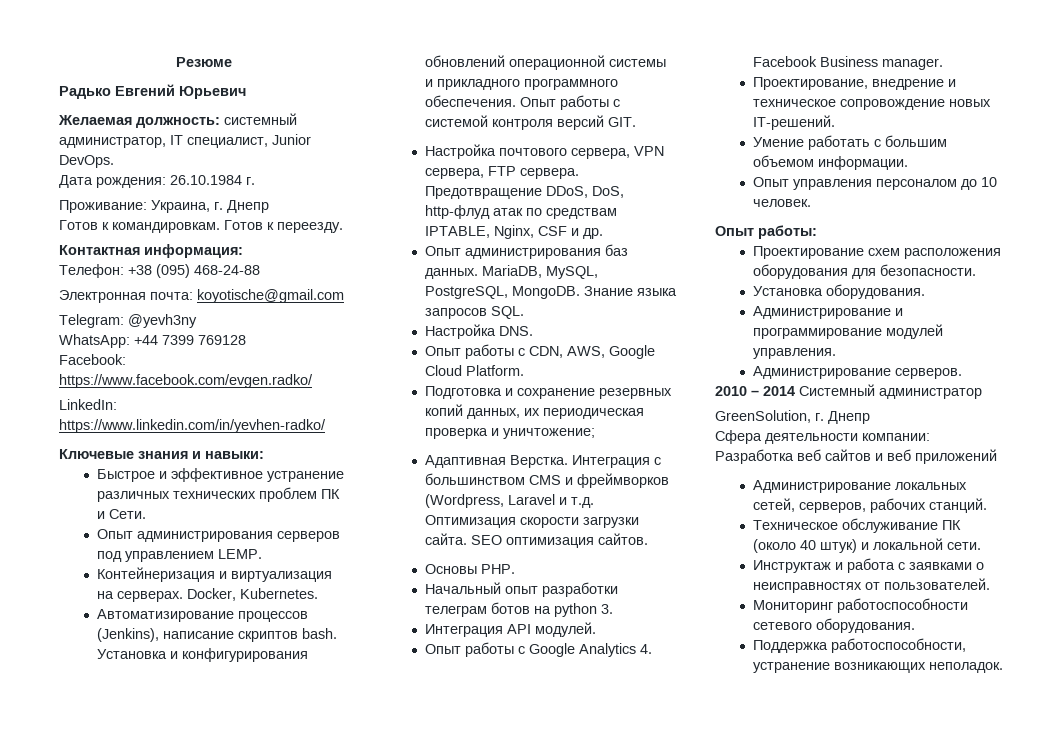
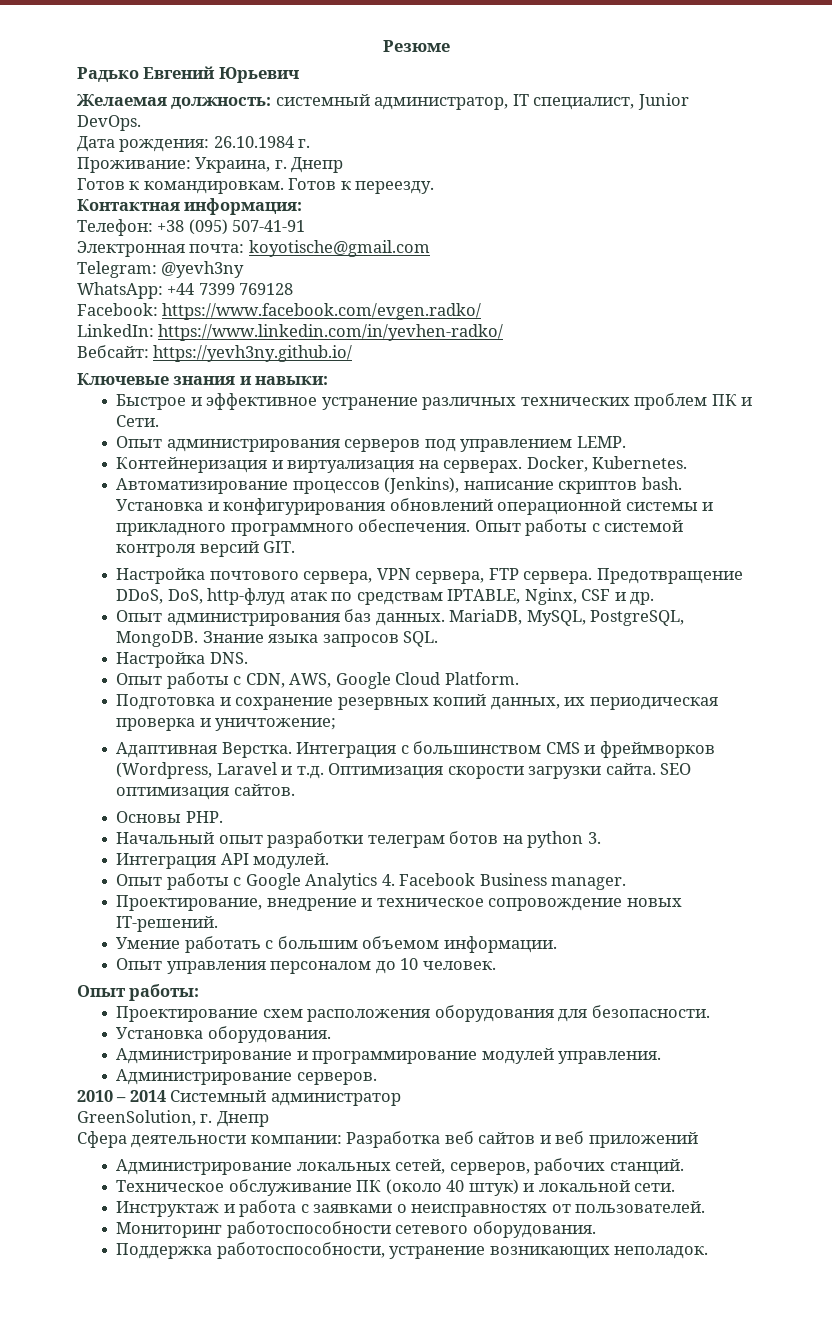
[194,265,260,275] 468-24-88 -> [232,220,306,232] 507-41-91
(326, 426) none -> [77,345,353,362] // Вебсайт: https://yevh3ny.github.io/

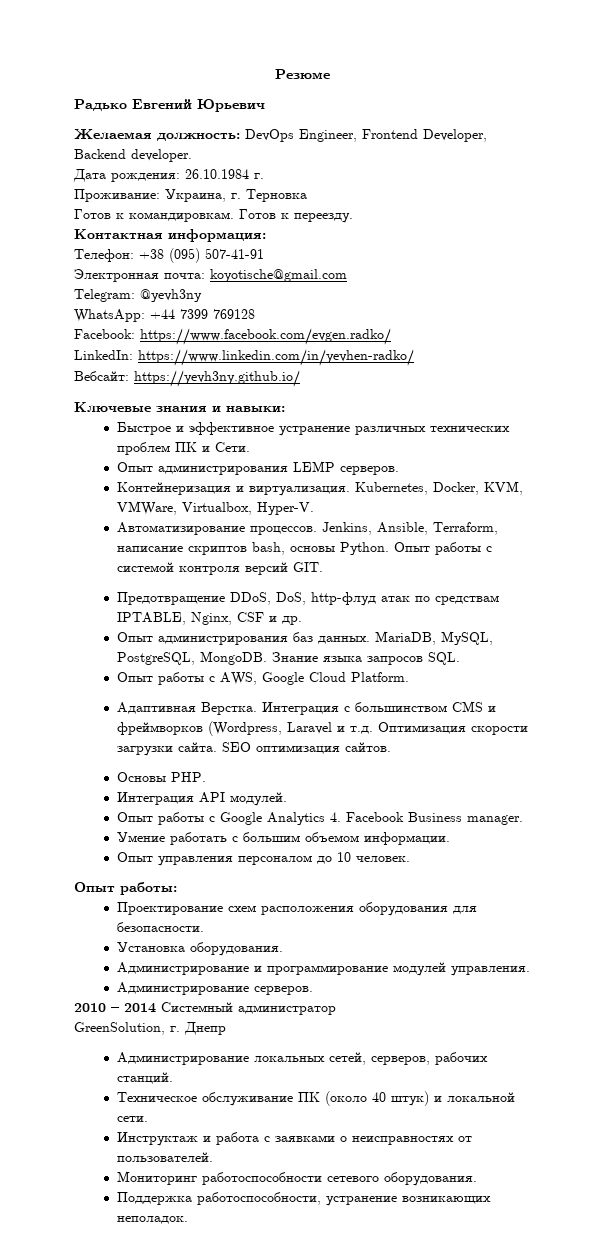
[275,93,689,110] [77,115,141,131] системный администратор, IT специалист, Junior DevOps. -> [245,129,487,142] [74,149,192,162] DevOps Engineer, Frontend Developer, Backend developer.
[291,157,344,173] Днепр -> [246,189,307,202] Терновка
[344,436,626,452] [116,456,688,473] [116,477,682,494] [116,498,714,515] [116,519,471,536] серверов под управлением LEMP. // Контейнеризация и виртуализация на серверах. Docker, Kubernetes. // Автоматизирование процессов (Jenkins), написание скриптов bash. Установка и конфигурирования обновлений операционной системы и прикладного программного обеспечения. -> [292,461,399,475] [116,481,523,496] [116,501,314,515] [116,522,498,535] [116,542,389,555] LEMP серверов. // Контейнеризация и виртуализация. Kubernetes, Docker, KVM, VMWare, Virtualbox, Hyper-V. // Автоматизирование процессов. Jenkins, Ansible, Terraform, написание скриптов bash, основы Python.
[116,568,593,584] Настройка почтового сервера, VPN сервера, FTP сервера. -> (323, 567) none
[116,652,248,668] [116,672,285,689] // Настройка DNS. // Опыт работы с CDN, -> [116,672,215,685] // Опыт работы с
[116,694,718,710] [116,718,337,731] // Подготовка и сохранение резервных копий данных, их периодическая проверка и уничтожение; -> (409, 677) none
[116,831,601,848] // Начальный опыт разработки телеграм ботов на python 3. -> (206, 777) none
[116,895,682,911] [116,916,219,932] // Проектирование, внедрение и техническое сопровождение новых IT-решений. -> (523, 820) none
[77,1131,698,1148] // Сфера деятельности компании: Разработка веб сайтов и веб приложений -> (226, 1028) none

